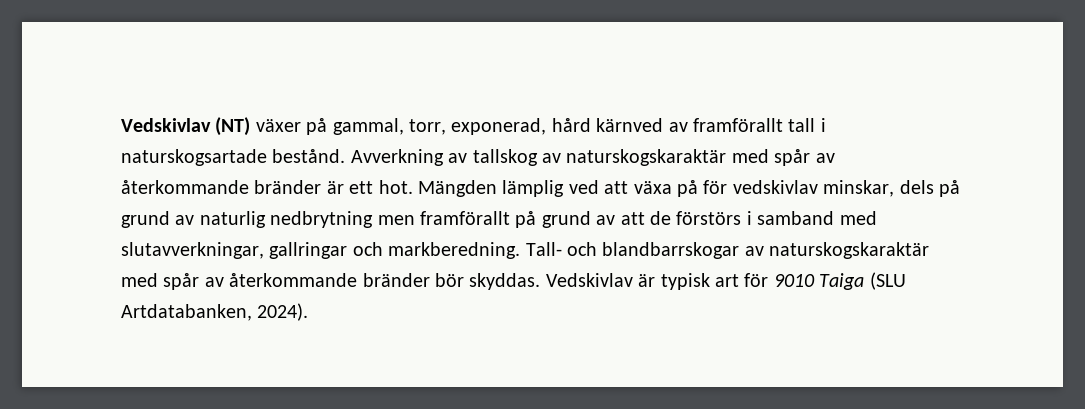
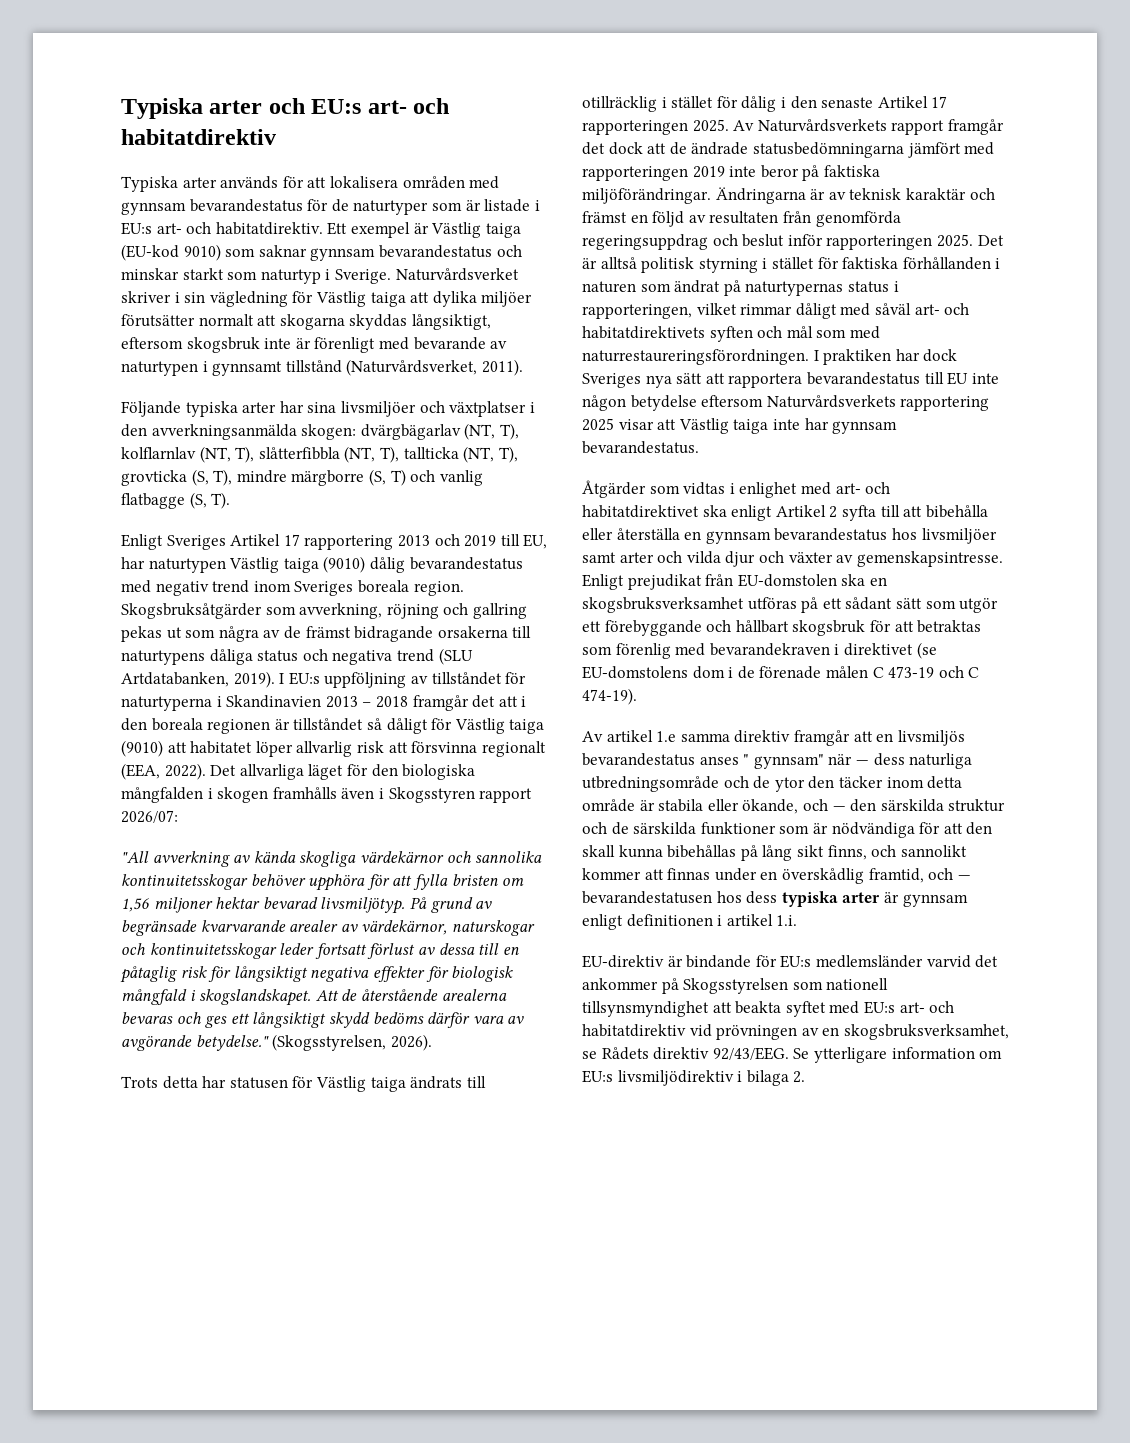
[121,117,826,136] [121,149,835,166] [121,180,960,197] [121,211,877,228] [121,242,930,259] [121,272,906,290] [121,303,309,321] Vedskivlav (NT) växer på gammal, torr, exponerad, hård kärnved av framförallt tall i naturskogsartade bestånd. Avverkning av tallskog av naturskogskaraktär med spår av återkommande bränder är ett hot. Mängden lämplig ved att växa på för vedskivlav minskar, dels på grund av naturlig nedbrytning men framförallt på grund av att de förstörs i samband med slutavverkningar, gallringar och markberedning. Tall- och blandbarrskogar av naturskogskaraktär med spår av återkommande bränder bör skyddas. Vedskivlav är typisk art för 9010 Taiga (SLU Artdatabanken, 2024). -> [121,98,450,119] [121,129,276,145] [121,176,500,192] [121,199,540,215] [121,222,521,238] [121,244,522,261] [121,268,519,284] [121,291,533,307] [121,314,491,330] [121,337,508,353] [121,359,523,376] [121,401,535,417] [121,423,519,440] [121,446,518,463] [121,469,483,486] [121,492,231,509] [121,534,548,550] [121,556,523,573] [121,580,464,596] [121,603,527,619] [121,626,532,642] [121,648,473,665] [121,671,527,688] [121,695,527,711] [121,718,545,734] [121,740,546,757] [121,763,476,780] [121,787,533,803] [121,810,178,823] [121,851,543,867] [121,874,525,891] [121,897,493,914] [121,920,535,936] [121,943,519,959] [120,966,514,983] [121,989,507,1006] [121,1012,525,1028] [121,1034,432,1051] [121,1076,486,1092] [582,96,948,112] [582,119,1004,135] [582,142,995,158] [582,165,880,181] [582,187,995,204] [582,211,901,227] [582,234,1004,250] [582,257,1001,273] [582,280,899,296] [582,303,970,319] [582,326,880,342] [582,349,958,365] [582,372,999,388] [582,395,990,411] [582,418,898,434] [582,441,699,454] [582,480,891,498] [582,505,988,521] [582,528,997,544] [582,551,1003,567] [582,574,887,590] [582,597,999,613] [582,620,982,636] [582,642,937,659] [582,666,980,679] [582,688,637,705] [582,730,965,746] [582,753,973,769] [582,776,963,792] [582,799,1006,814] [582,822,993,838] [582,845,967,861] [582,868,971,884] [582,891,968,907] [582,914,798,930] [582,955,999,968] [582,978,889,994] [582,1001,955,1017] [582,1024,1009,1040] [582,1047,1003,1063] [582,1070,806,1086] Typiska arter och EU:s art- och habitatdirektiv // Typiska arter används för att lokalisera områden med gynnsam bevarandestatus för de naturtyper som är listade i EU:s art- och habitatdirektiv. Ett exempel är Västlig taiga (EU-kod 9010) som saknar gynnsam bevarandestatus och minskar starkt som naturtyp i Sverige. Naturvårdsverket skriver i sin vägledning för Västlig taiga att dylika miljöer förutsätter normalt att skogarna skyddas långsiktigt, eftersom skogsbruk inte är förenligt med bevarande av naturtypen i gynnsamt tillstånd (Naturvårdsverket, 2011). // Följande typiska arter har sina livsmiljöer och växtplatser i den avverkningsanmälda skogen: dvärgbägarlav (NT, T), kolflarnlav (NT, T), slåtterfibbla (NT, T), tallticka (NT, T), grovticka (S, T), mindre märgborre (S, T) och vanlig flatbagge (S, T). // Enligt Sveriges Artikel 17 rapportering 2013 och 2019 till EU, har naturtypen Västlig taiga (9010) dålig bevarandestatus med negativ trend inom Sveriges boreala region. Skogsbruksåtgärder som avverkning, röjning och gallring pekas ut som några av de främst bidragande orsakerna till naturtypens dåliga status och negativa trend (SLU Artdatabanken, 2019). I EU:s uppföljning av tillståndet för naturtyperna i Skandinavien 2013 – 2018 framgår det att i den boreala regionen är tillståndet så dåligt för Västlig taiga (9010) att habitatet löper allvarlig risk att försvinna regionalt (EEA, 2022). Det allvarliga läget för den biologiska mångfalden i skogen framhålls även i Skogsstyren rapport 2026/07: // "All avverkning av kända skogliga värdekärnor och sannolika kontinuitetsskogar behöver upphöra för att fylla bristen om 1,56 miljoner hektar bevarad livsmiljötyp. På grund av begränsade kvarvarande arealer av värdekärnor, naturskogar och kontinuitetsskogar leder fortsatt förlust av dessa till en påtaglig risk för långsiktigt negativa effekter för biologisk mångfald i skogslandskapet. Att de återstående arealerna bevaras och ges ett långsiktigt skydd bedöms därför vara av avgörande betydelse." (Skogsstyrelsen, 2026). // Trots detta har statusen för Västlig taiga ändrats till otillräcklig i stället för dålig i den senaste Artikel 17 rapporteringen 2025. Av Naturvårdsverkets rapport framgår det dock att de ändrade statusbedömningarna jämfört med rapporteringen 2019 inte beror på faktiska miljöförändringar. Ändringarna är av teknisk karaktär och främst en följd av resultaten från genomförda regeringsuppdrag och beslut inför rapporteringen 2025. Det är alltså politisk styrning i stället för faktiska förhållanden i naturen som ändrat på naturtypernas status i rapporteringen, vilket rimmar dåligt med såväl art- och habitatdirektivets syften och mål som med naturrestaureringsförordningen. I praktiken har dock Sveriges nya sätt att rapportera bevarandestatus till EU inte någon betydelse eftersom Naturvårdsverkets rapportering 2025 visar att Västlig taiga inte har gynnsam bevarandestatus. // Åtgärder som vidtas i enlighet med art- och habitatdirektivet ska enligt Artikel 2 syfta till att bibehålla eller återställa en gynnsam bevarandestatus hos livsmiljöer samt arter och vilda djur och växter av gemenskapsintresse. Enligt prejudikat från EU-domstolen ska en skogsbruksverksamhet utföras på ett sådant sätt som utgör ett förebyggande och hållbart skogsbruk för att betraktas som förenlig med bevarandekraven i direktivet (se EU-domstolens dom i de förenade målen C 473-19 och C 474-19). // Av artikel 1.e samma direktiv framgår att en livsmiljös bevarandestatus anses " gynnsam" när — dess naturliga utbredningsområde och de ytor den täcker inom detta område är stabila eller ökande, och — den särskilda struktur och de särskilda funktioner som är nödvändiga för att den skall kunna bibehållas på lång sikt finns, och sannolikt kommer att finnas under en överskådlig framtid, och — bevarandestatusen hos dess typiska arter är gynnsam enligt definitionen i artikel 1.i. // EU-direktiv är bindande för EU:s medlemsländer varvid det ankommer på Skogsstyrelsen som nationell tillsynsmyndighet att beakta syftet med EU:s art- och habitatdirektiv vid prövningen av en skogsbruksverksamhet, se Rådets direktiv 92/43/EEG. Se ytterligare information om EU:s livsmiljödirektiv i bilaga 2.

